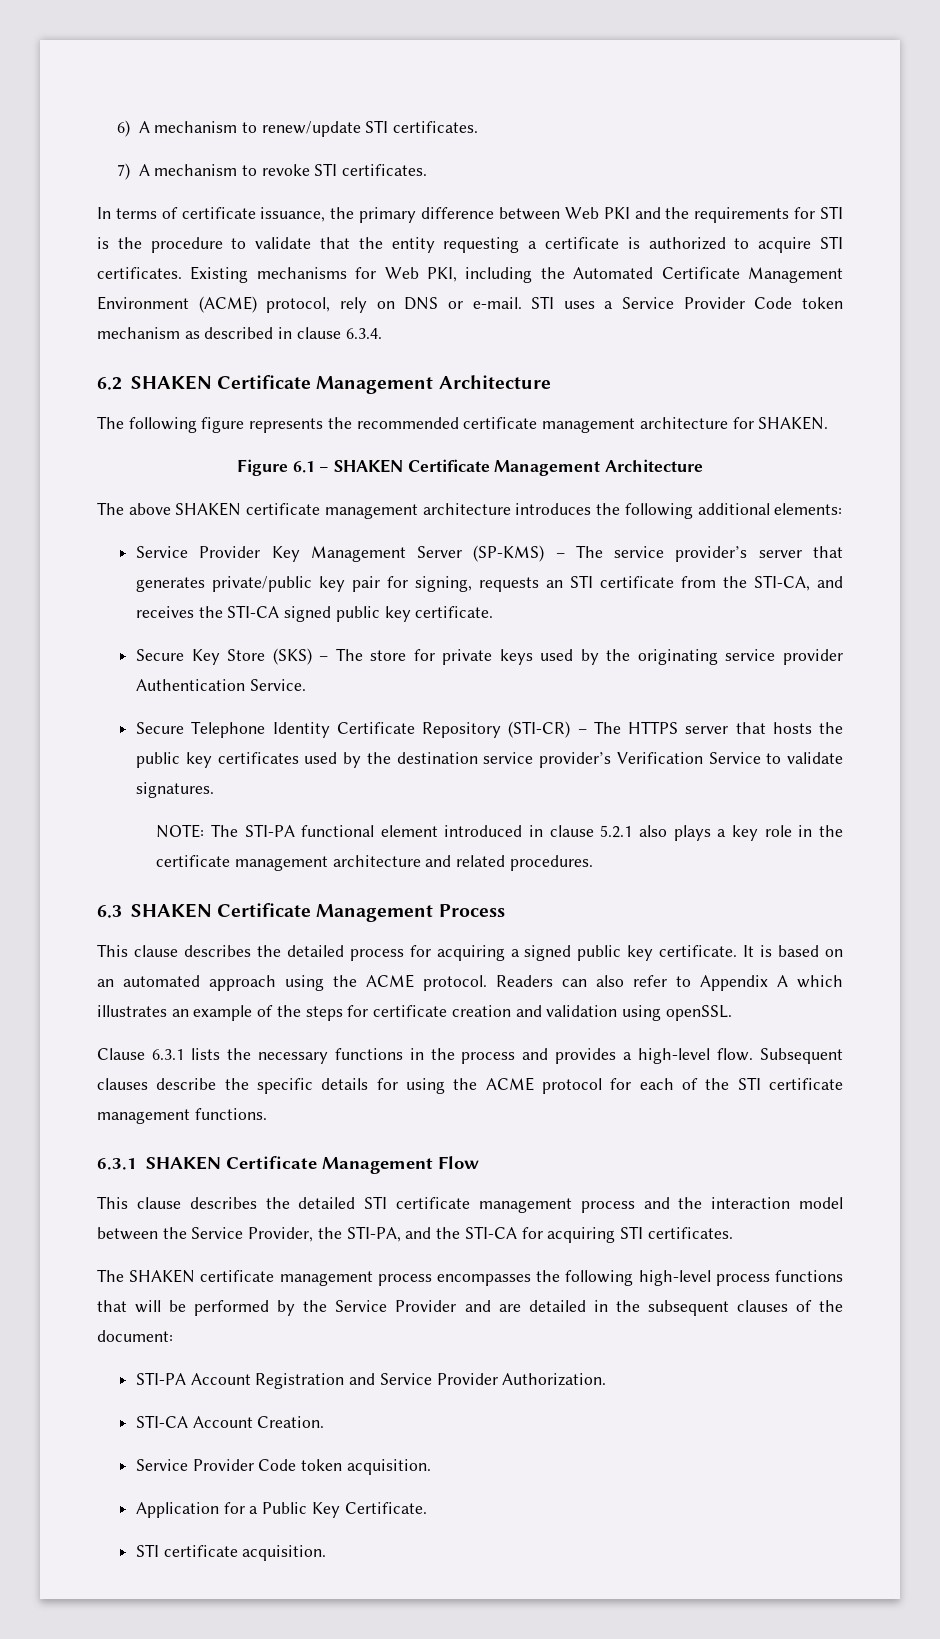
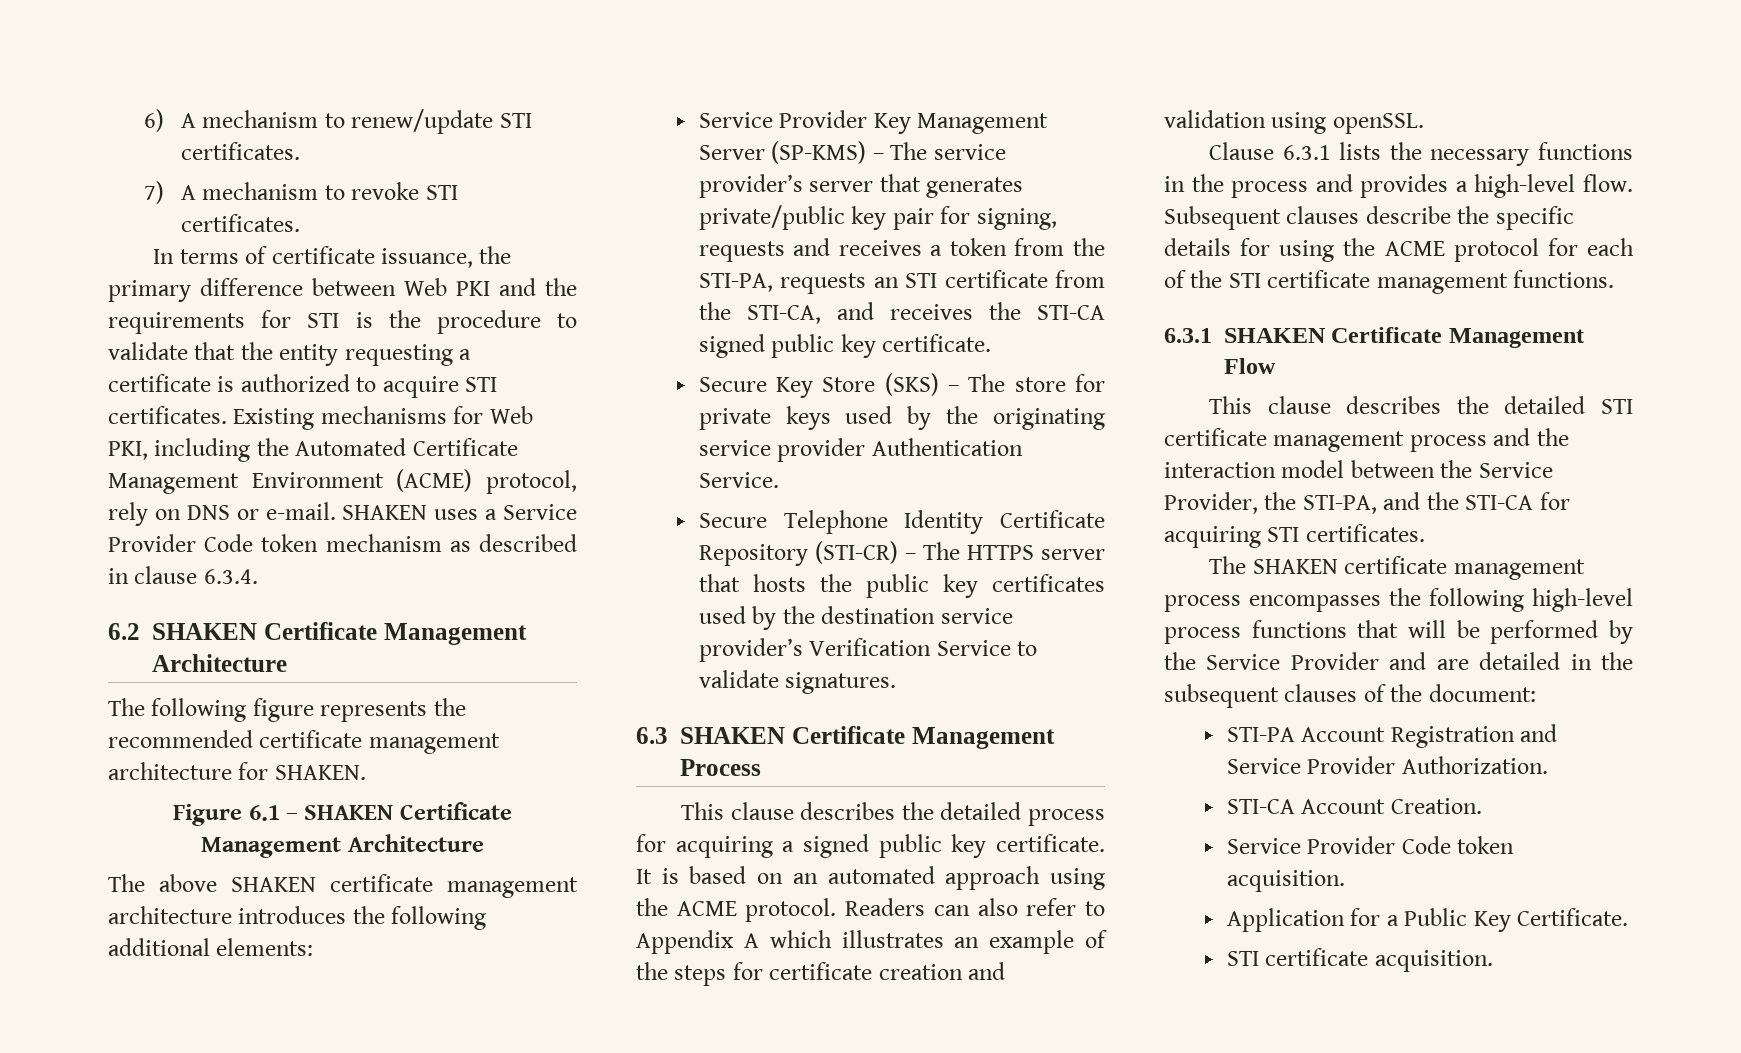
[531,296,555,309] STI -> [342,505,428,520] SHAKEN
(539, 584) none -> [793,238,1105,256] [698,273,867,294] and receives a token from the STI-PA, requests
[156,824,843,841] [156,855,593,871] // NOTE: The STI-PA functional element introduced in clause 5.2.1 also plays a key role in the certificate management architecture and related procedures. -> (897, 683) none

